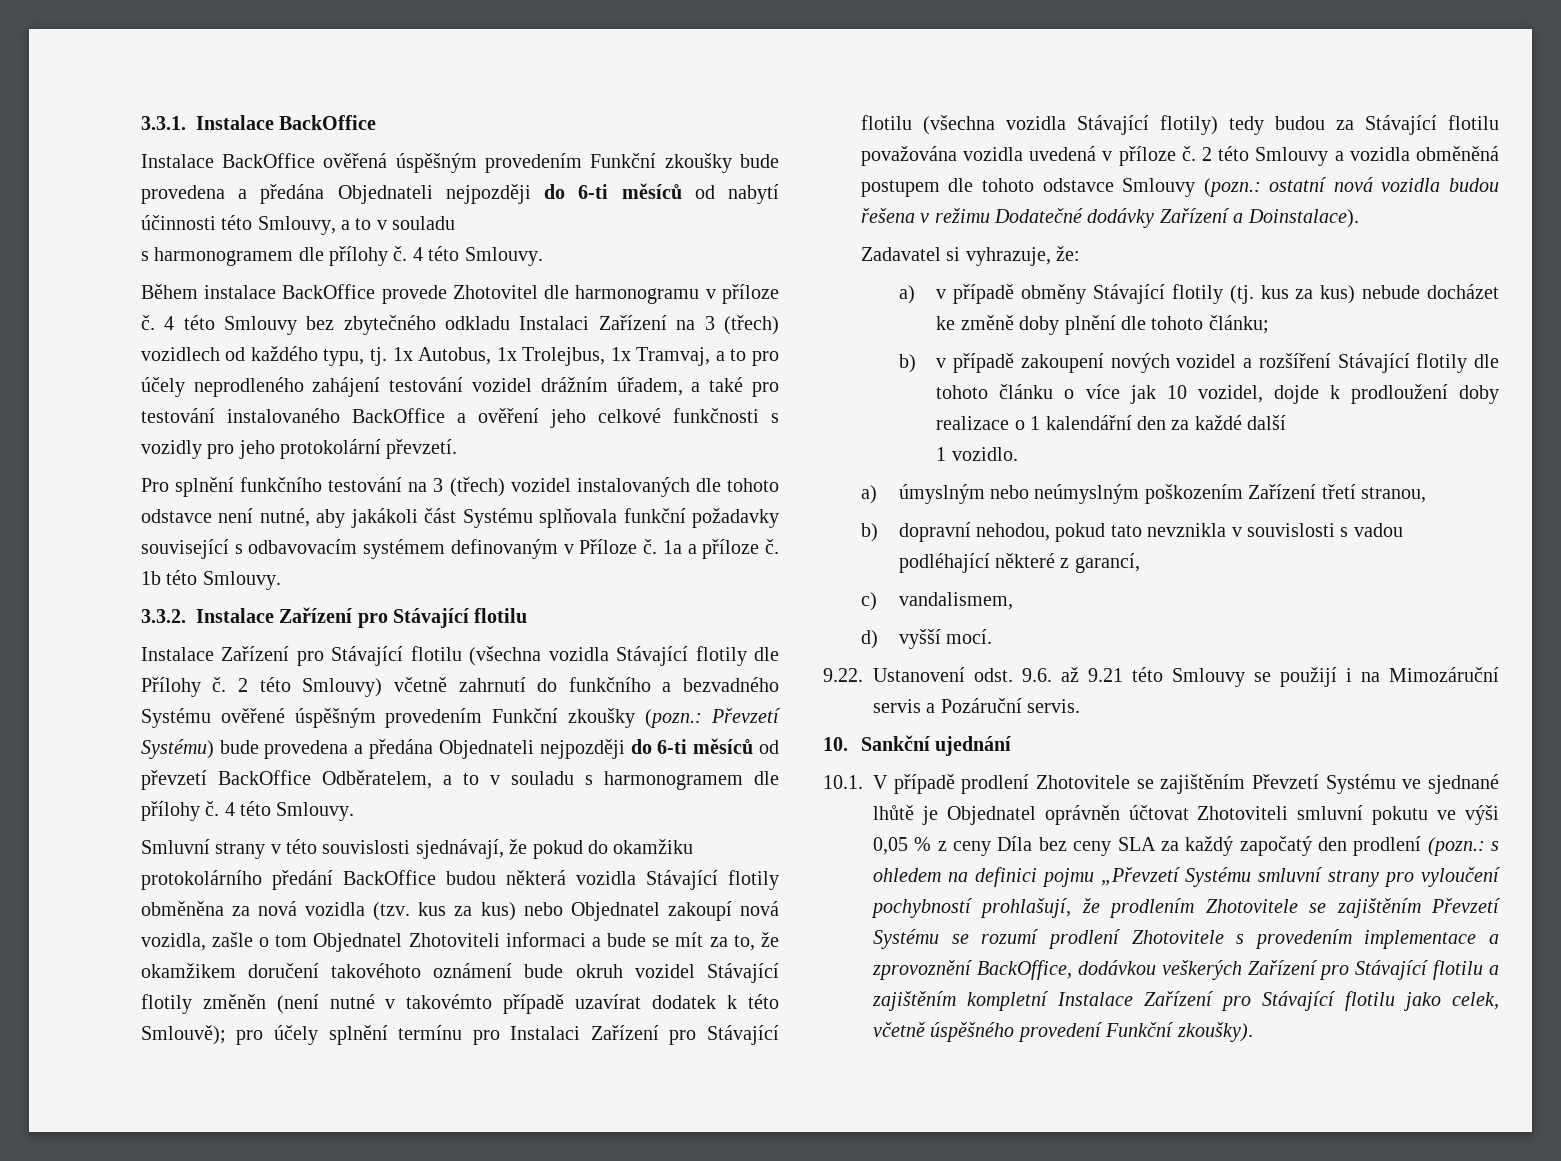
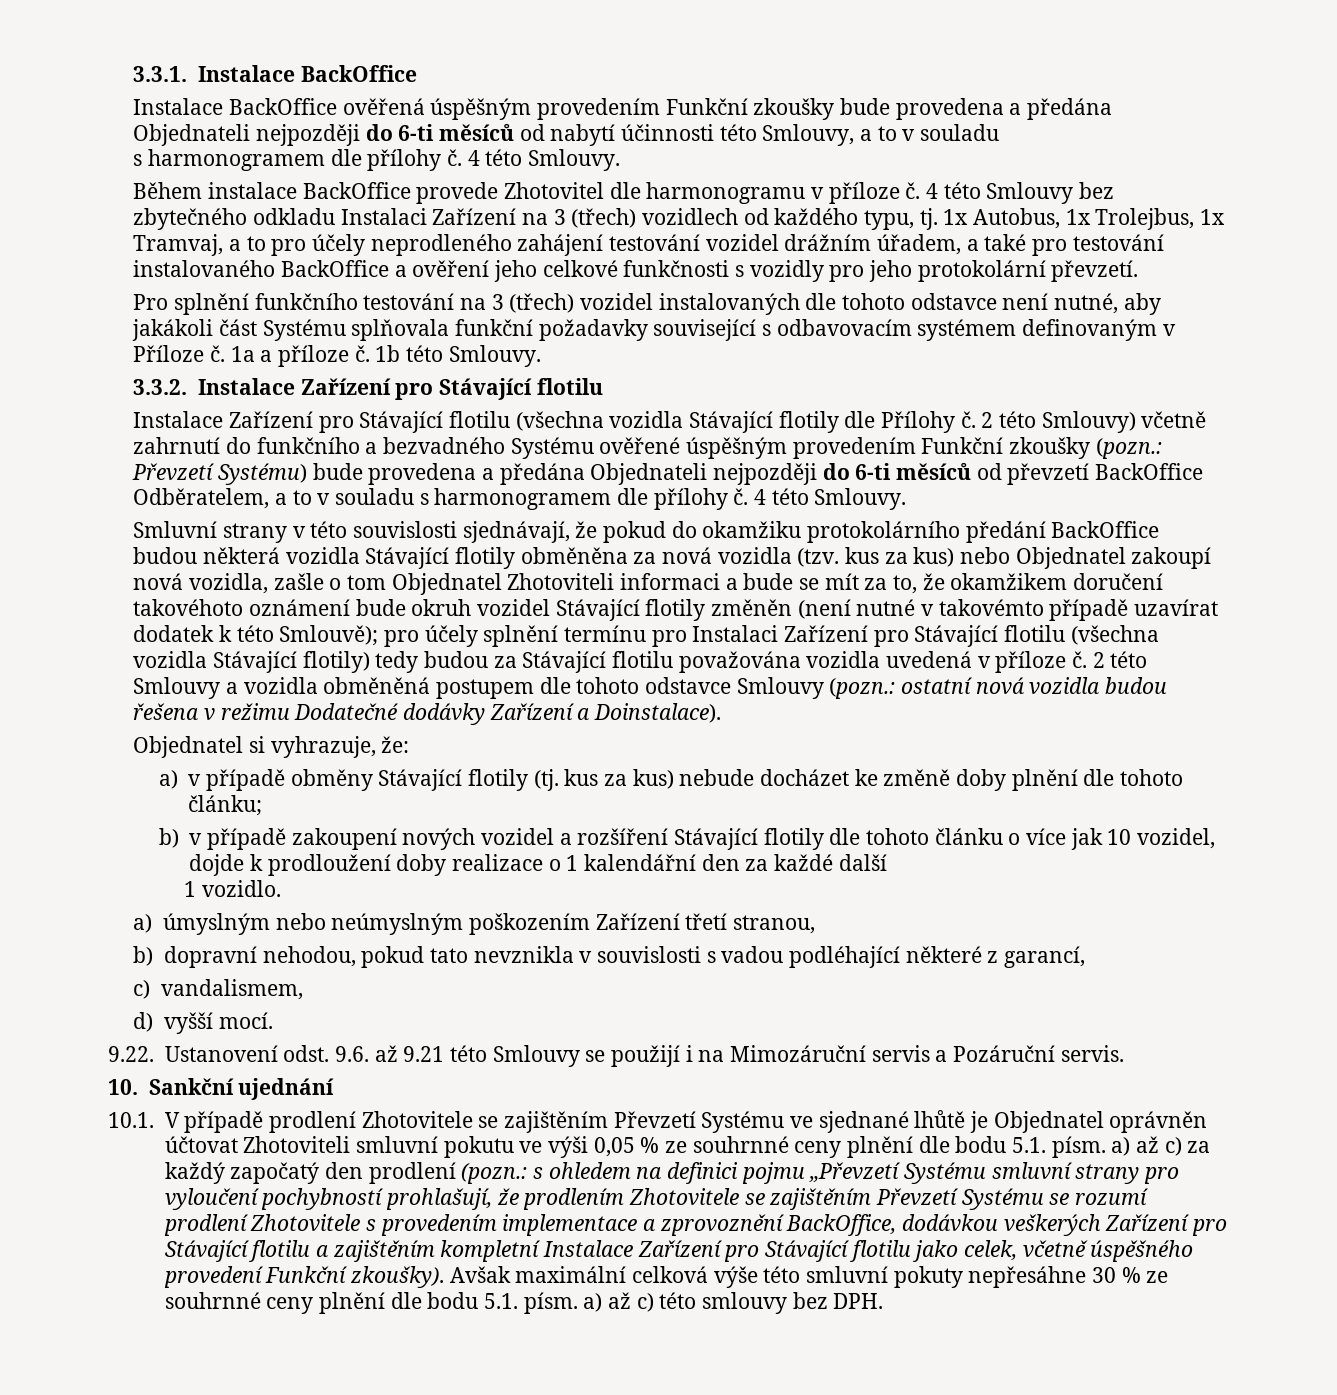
[860,247,941,261] Zadavatel -> [133,736,244,758] Objednatel
[937,836,1156,856] z ceny Díla bez ceny SLA -> [664,1136,1182,1158] ze souhrnné ceny plnění dle bodu 5.1. písm. a) až c)
(1253, 1032) none -> [449,1266,1169,1288] [164,1292,884,1314] Avšak maximální celková výše této smluvní pokuty nepřesáhne 30 % ze souhrnné ceny plnění dle bodu 5.1. písm. a) až c) této smlouvy bez DPH.

